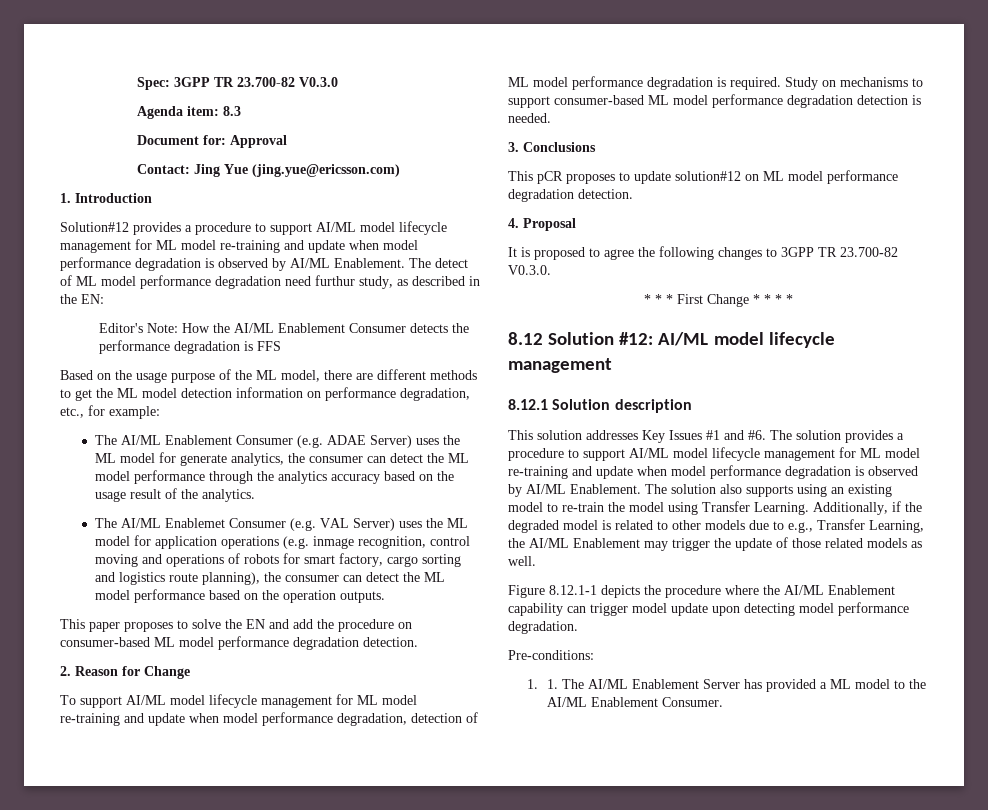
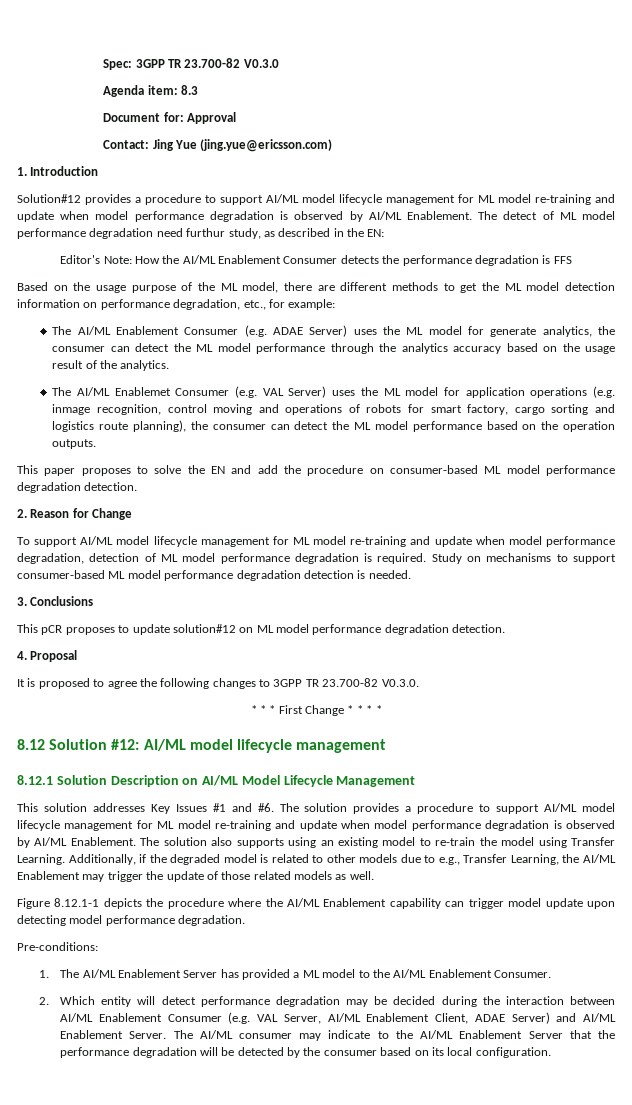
[614,399,692,413] description -> [110,775,416,787] Description on AI/ML Model Lifecycle Management
[546,679,558,689] 1. -> (49, 974) none
(723, 702) none -> [38,996,615,1007] [60,1012,617,1024] [60,1030,615,1041] [60,1047,551,1058] // 2. Which entity will detect performance degradation may be decided during the interaction between AI/ML Enablement Consumer (e.g. VAL Server, AI/ML Enablement Client, ADAE Server) and AI/ML Enablement Server. The AI/ML consumer may indicate to the AI/ML Enablement Server that the performance degradation will be detected by the consumer based on its local configuration.

